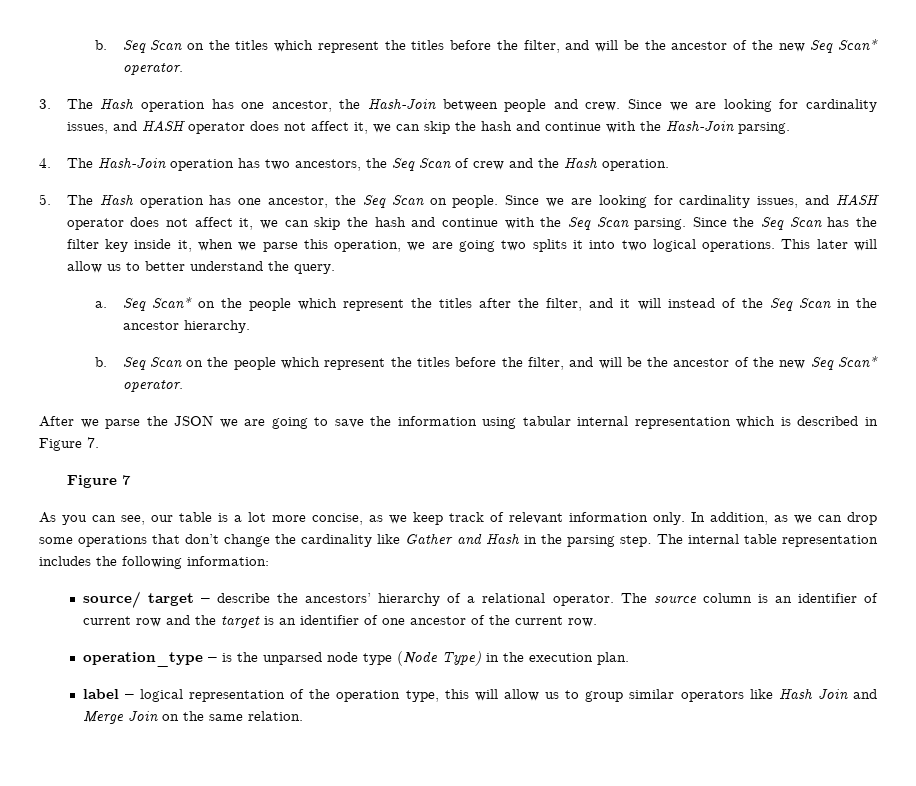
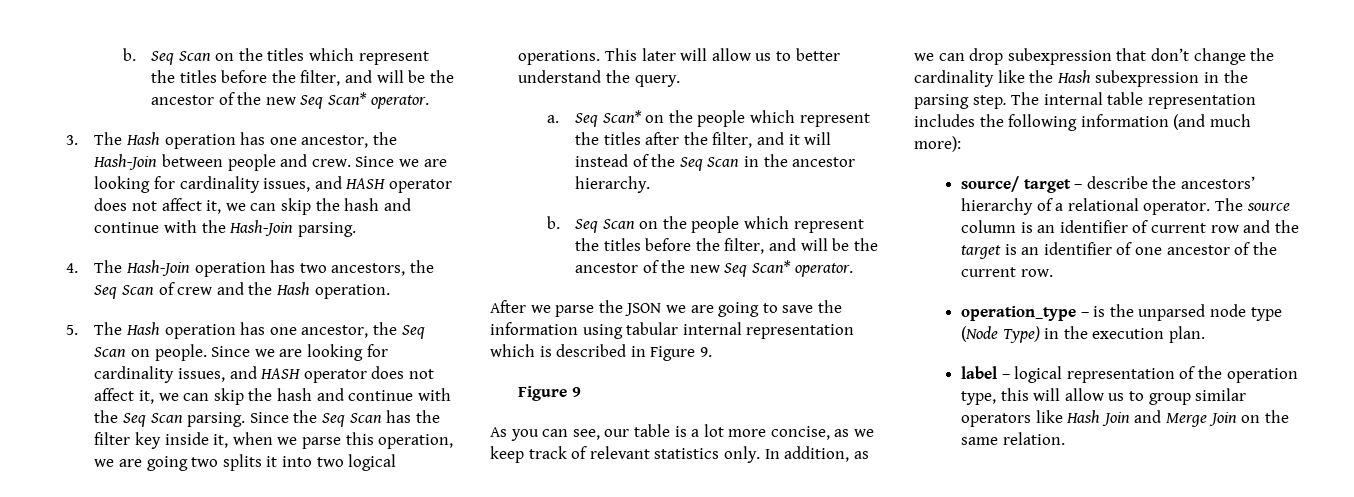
[87,437,99,448] [66,475,131,488] 7. // Figure 7 -> [699,347,712,357] [518,386,581,401] 9. // Figure 9
[569,512,648,522] information -> [654,448,720,459] statistics
[39,535,148,547] some operations -> [1007,48,1112,65] subexpression
[405,533,520,545] Gather and Hash -> [1029,70,1200,87] the Hash subexpression
[187,556,269,566] information: -> [1080,114,1251,130] [914,136,961,152] information (and much more):

